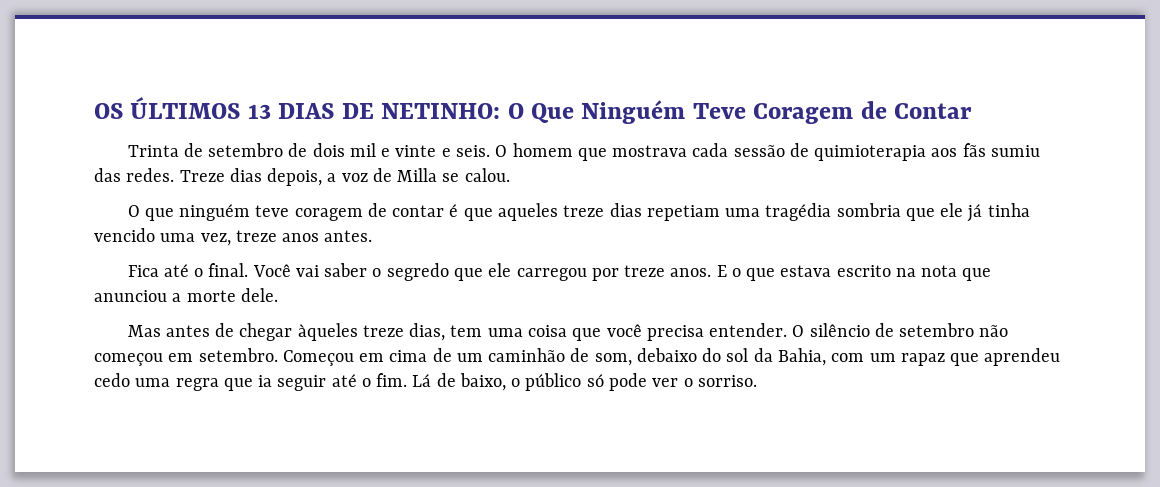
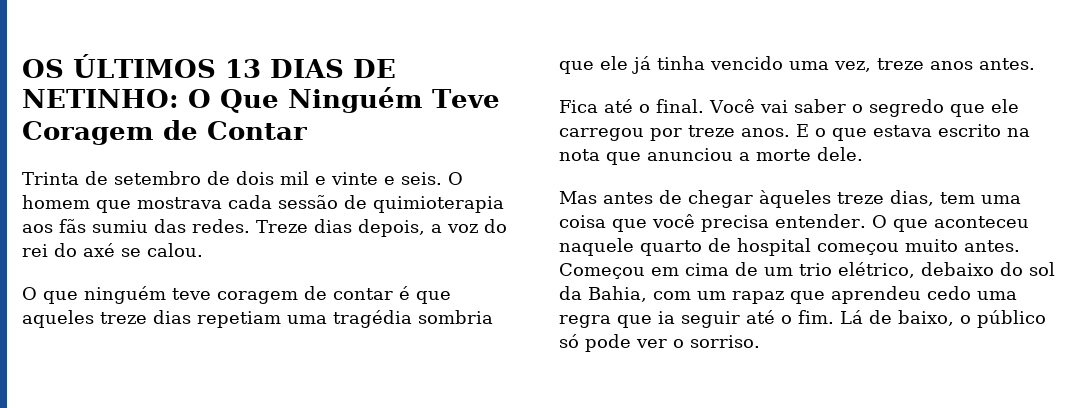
[372,168,438,182] de Milla -> [484,219,507,233] [22,243,115,257] do rei do axé
[809,323,1009,337] [94,348,278,366] silêncio de setembro não começou em setembro. -> [892,216,1029,232] [559,238,1020,256] que aconteceu naquele quarto de hospital começou muito antes.
[488,348,632,366] caminhão de som, -> [799,262,915,278] trio elétrico,

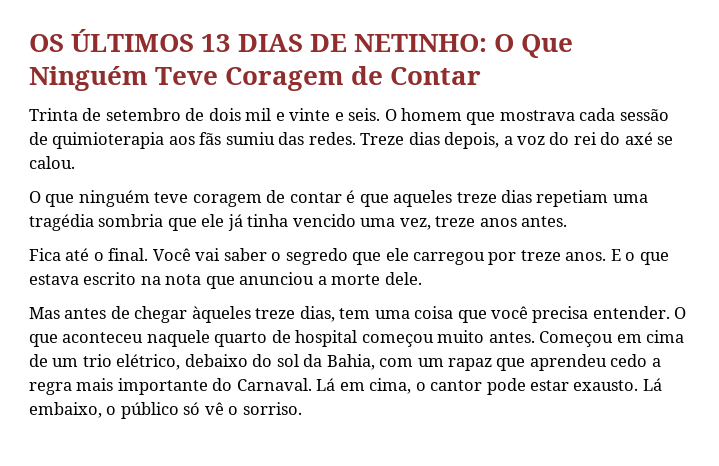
[977,291,1017,300] [559,310,954,328] uma regra que ia seguir até o fim. Lá de baixo, -> [651,358,661,367] [29,378,662,395] [29,402,102,418] a regra mais importante do Carnaval. Lá em cima, o cantor pode estar exausto. Lá embaixo,
[585,334,667,352] pode ver -> [204,402,224,415] vê

